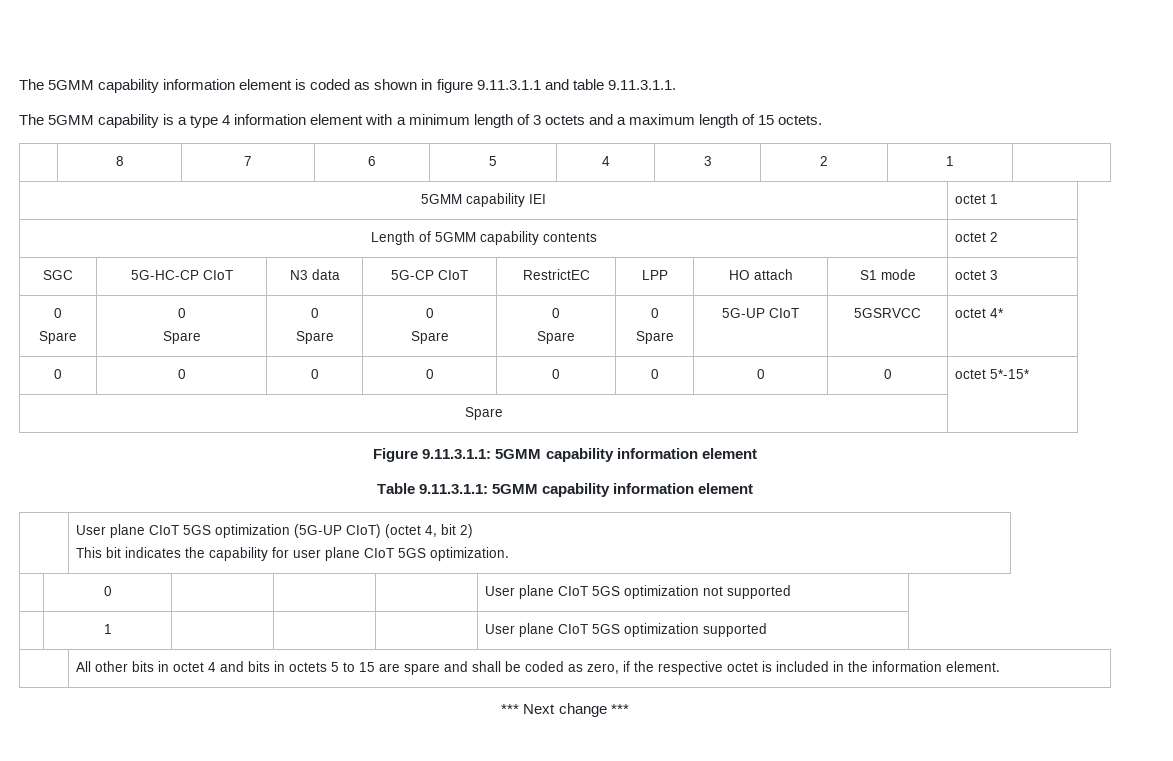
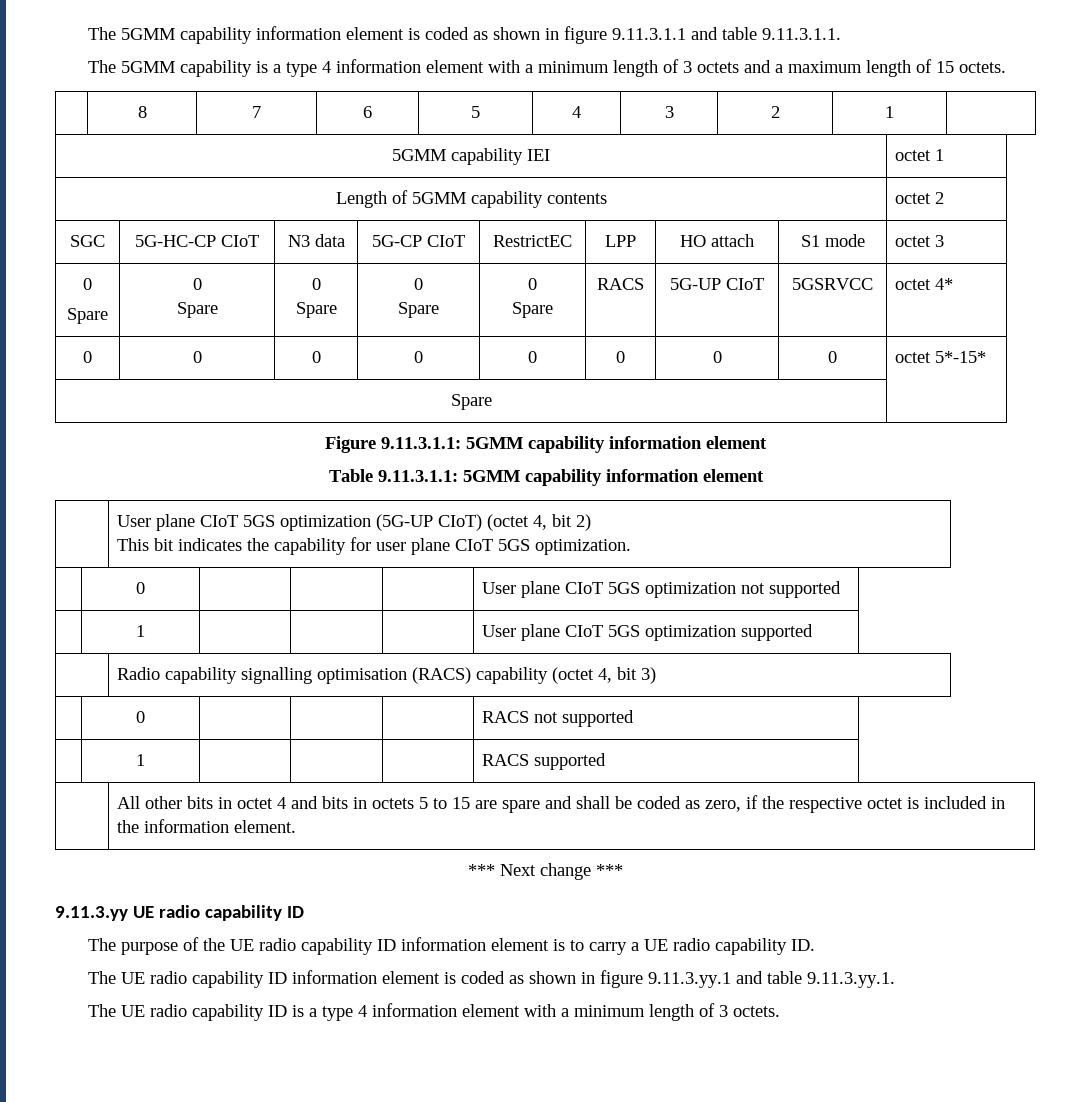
[650,308,659,318] [635,331,674,344] 0 // Spare -> [597,278,644,290] RACS
(767, 630) none -> [116,667,656,684] [136,711,145,723] [481,710,634,727] [136,754,145,766] [481,753,606,770] // | Radio capability signalling optimisation (RACS) capability (octet 4, bit 3) // | 0 | | | | RACS not supported // | 1 | | | | RACS supported
(629, 709) none -> [55,905,304,921] [87,937,815,955] [87,970,895,988] [87,1003,780,1021] // 9.11.3.yy UE radio capability ID // The purpose of the UE radio capability ID information element is to carry a UE radio capability ID. // The UE radio capability ID information element is coded as shown in figure 9.11.3.yy.1 and table 9.11.3.yy.1. // The UE radio capability ID is a type 4 information element with a minimum length of 3 octets.

